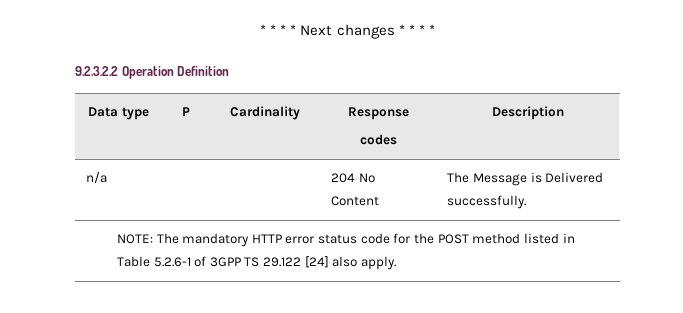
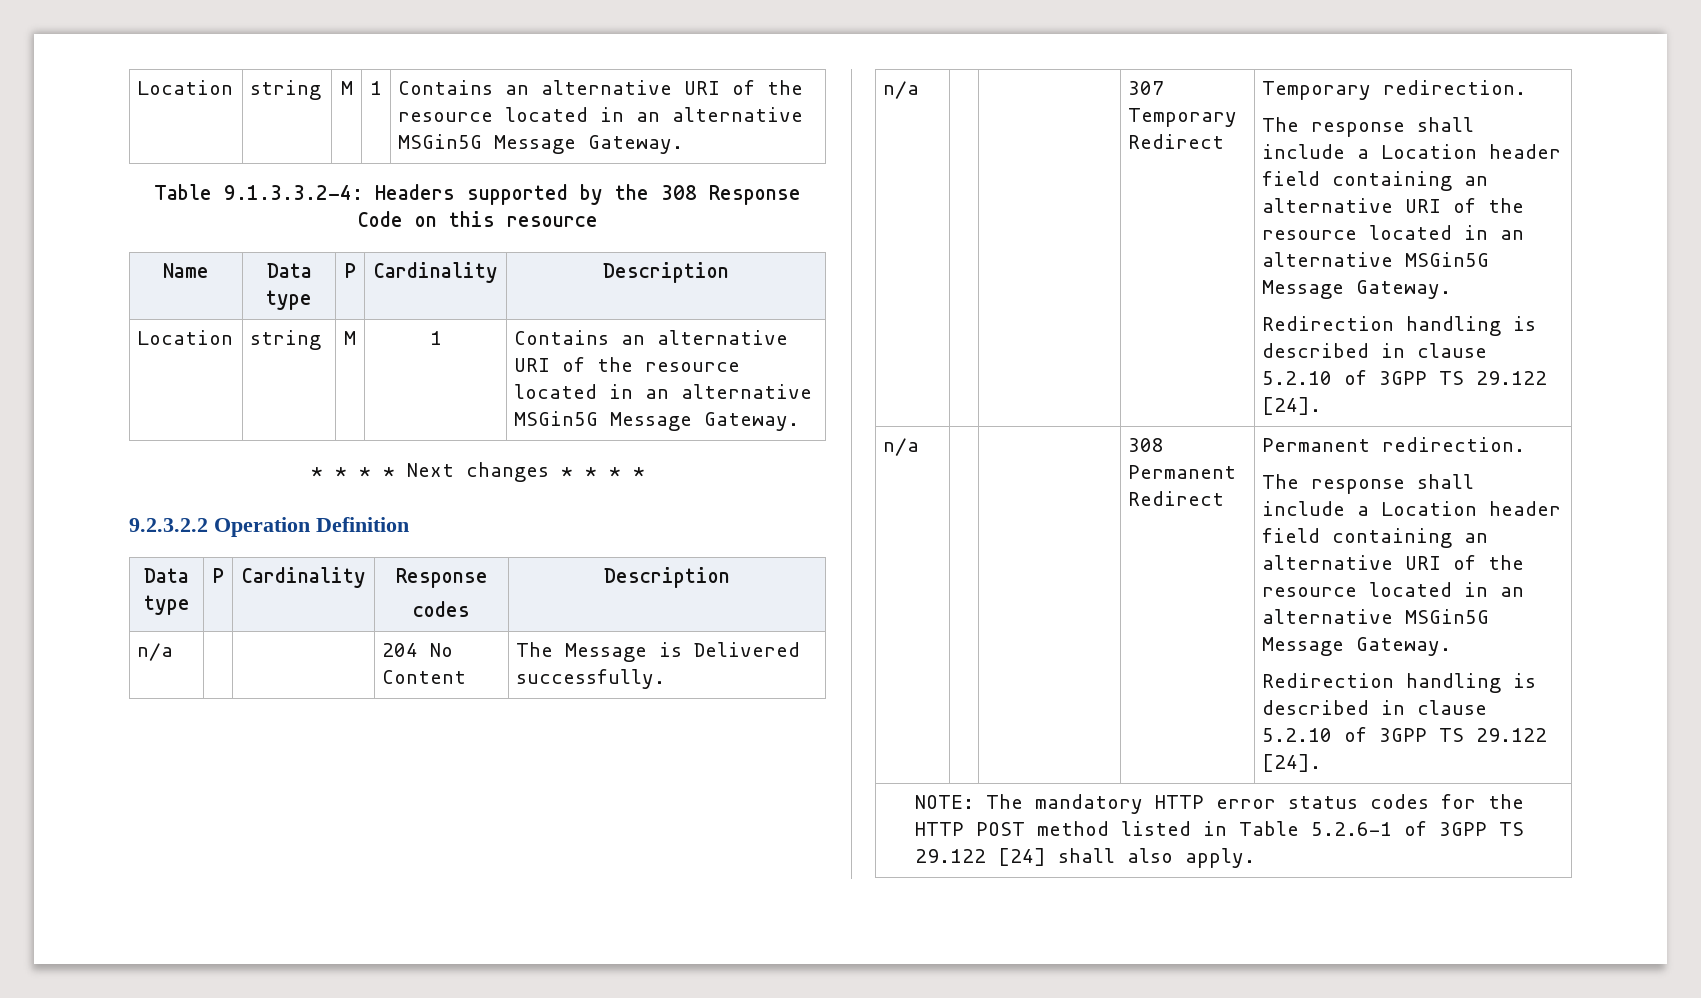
(260, 29) none -> [137,80,234,95] [250,80,322,100] [340,81,353,95] [370,81,382,95] [398,80,804,95] [398,107,804,122] [398,134,684,154] [154,184,801,205] [357,211,598,227] [163,263,209,278] [266,263,312,278] [266,290,312,310] [344,263,356,278] [373,262,498,283] [603,262,729,283] [137,330,234,345] [250,330,322,350] [344,331,356,345] [429,331,442,345] [514,330,789,345] [514,357,741,372] [514,384,813,399] [514,411,800,431] Location | string | M | 1 | Contains an alternative URI of the resource located in an alternative MSGin5G Message Gateway. // Table 9.1.3.3.2-4: Headers supported by the 308 Response Code on this resource // Name | Data type | P | Cardinality | Description // Location | string | M | 1 | Contains an alternative URI of the resource located in an alternative MSGin5G Message Gateway. //
(527, 202) none -> [883,81,920,99] [1128,81,1165,95] [1128,108,1238,127] [1128,134,1225,149] [1262,80,1527,100] [1262,117,1475,137] [1262,144,1562,159] [1262,171,1489,191] [1262,198,1525,213] [1262,225,1525,240] [1262,252,1490,267] [1262,280,1452,299] [1262,316,1537,336] [1262,343,1488,358] [1262,370,1548,385] [1262,397,1322,415] [883,438,920,456] [1128,438,1165,452] [1128,465,1237,479] [1128,491,1225,506] [1262,437,1526,452] [1262,474,1475,494] [1262,501,1562,516] [1262,528,1489,548] [1262,555,1525,570] [1262,582,1525,597] [1262,609,1490,624] [1262,637,1452,656] [1262,673,1537,693] [1262,700,1488,715] [1262,727,1548,742] [1262,754,1322,772] // n/a | | | 307 Temporary Redirect | Temporary redirection. // The response shall include a Location header field containing an alternative URI of the resource located in an alternative MSGin5G Message Gateway. // Redirection handling is described in clause 5.2.10 of 3GPP TS 29.122 [24]. // n/a | | | 308 Permanent Redirect | Permanent redirection. // The response shall include a Location header field containing an alternative URI of the resource located in an alternative MSGin5G Message Gateway. // Redirection handling is described in clause 5.2.10 of 3GPP TS 29.122 [24].
[360,233,390,244] code -> [1369,794,1429,809] codes
(435, 238) none -> [914,822,964,836] HTTP
(329, 262) none -> [1057,848,1115,863] shall

